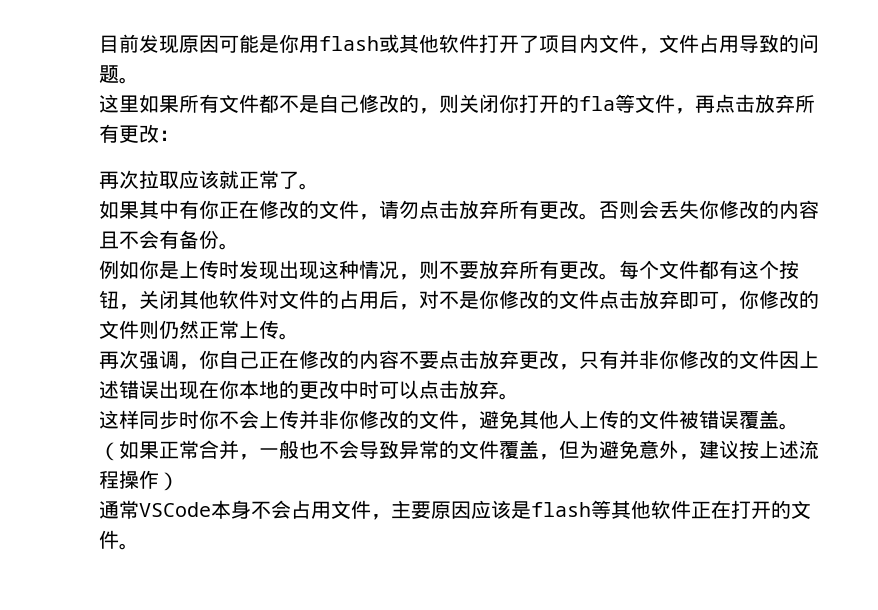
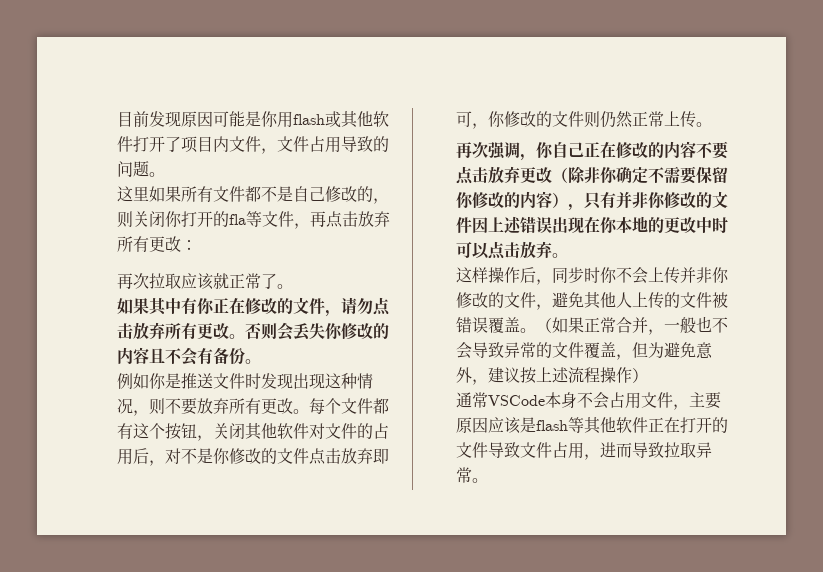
[178,260,219,279] 上传 -> [180,373,245,389] 推送文件
(559, 359) none -> [551,166,728,184] [455,191,568,209] （除非你确定不需要保留你修改的内容）
(139, 419) none -> [487,267,552,285] 操作后，
(119, 539) none -> [487,442,712,460] [455,467,472,483] 导致文件占用，进而导致拉取异常

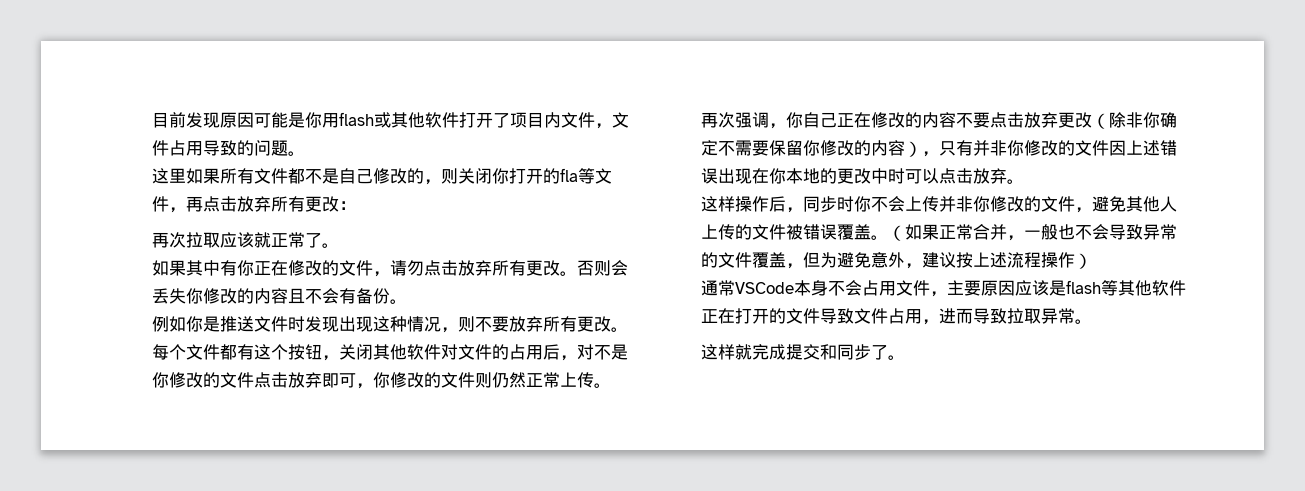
(488, 480) none -> [701,344,906,360] // 这样就完成提交和同步了。

